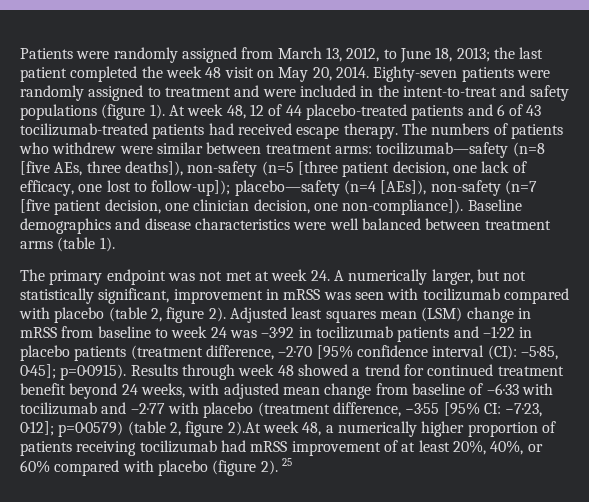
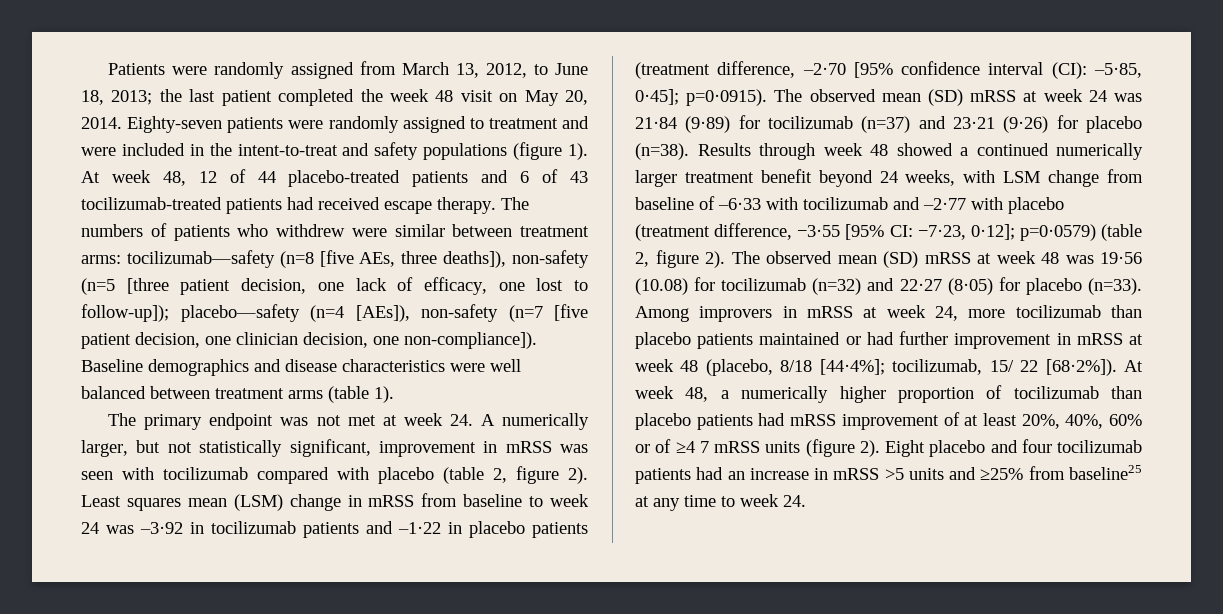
[229,307,323,323] Adjusted least -> [81,495,121,507] Least
(127, 372) none -> [774,89,1142,106] [635,115,1142,133] [635,143,689,160] The observed mean (SD) mRSS at week 24 was 21·84 (9·89) for tocilizumab (n=37) and 23·21 (9·26) for placebo (n=38).
[364,364,494,376] trend for continued -> [976,143,1143,160] [635,170,677,187] continued numerically larger
[223,383,320,399] adjusted mean -> [1003,171,1041,183] LSM
[227,421,261,436] 2).At -> [705,251,1142,268] [635,277,1142,295] [635,305,1142,322] [635,331,1143,349] [635,359,1143,376] 2). The observed mean (SD) mRSS at week 48 was 19·56 (10.08) for tocilizumab (n=32) and 22·27 (8·05) for placebo (n=33). Among improvers in mRSS at week 24, more tocilizumab than placebo patients maintained or had further improvement in mRSS at week 48 (placebo, 8/18 [44·4%]; tocilizumab, 15/ 22 [68·2%]). At
[20,440,217,456] patients receiving tocilizumab -> [1013,386,1142,399] [635,413,753,430] tocilizumab than placebo patients
[527,444,543,452] [20,458,292,476] or 60% compared with placebo (figure 2). 25 -> [1109,414,1142,426] [635,439,1142,457] [635,465,1142,484] [635,494,806,511] 60% or of ≥4 7 mRSS units (figure 2). Eight placebo and four tocilizumab patients had an increase in mRSS >5 units and ≥25% from baseline25 at any time to week 24.

